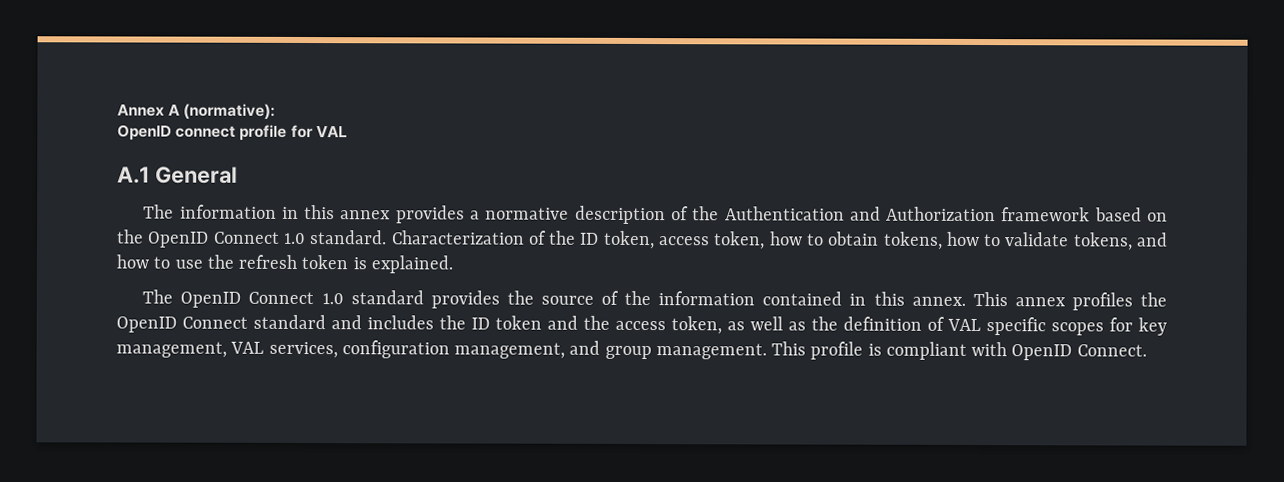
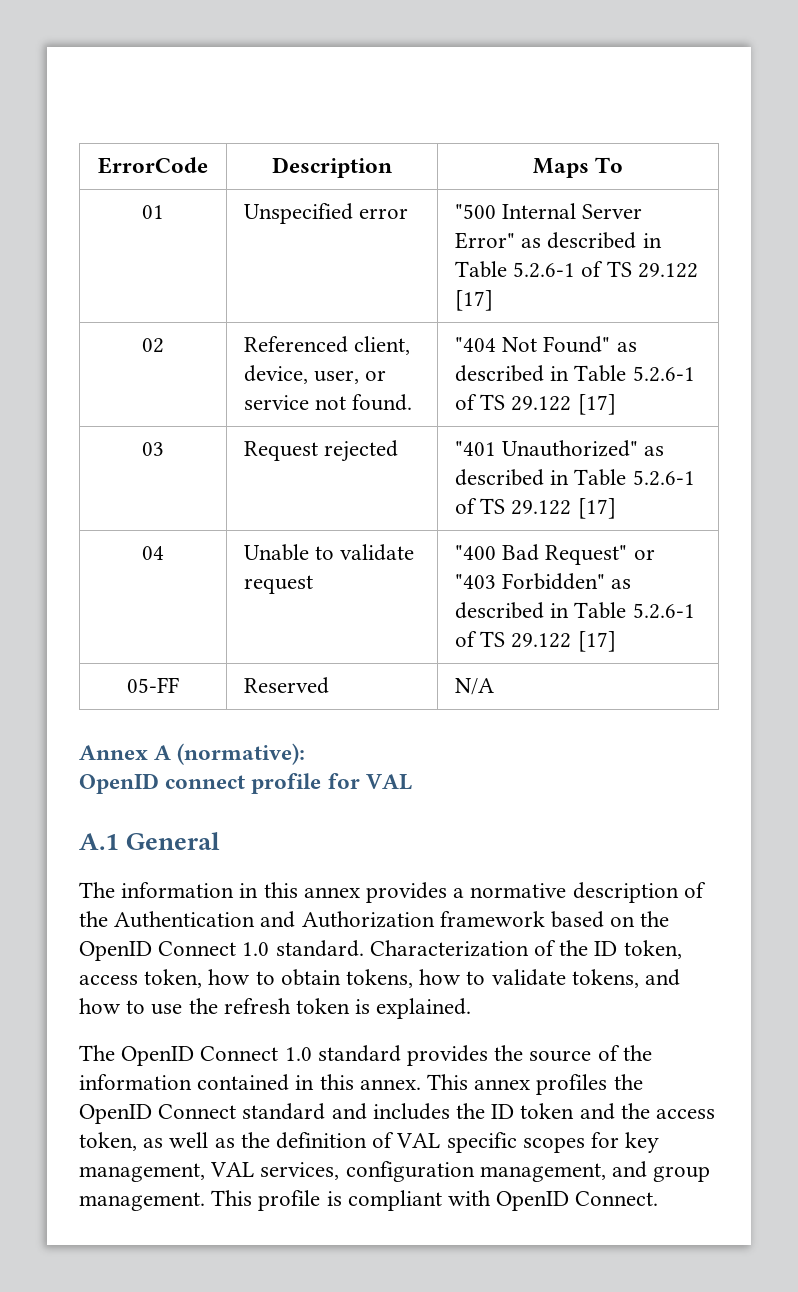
(117, 110) none -> [98,157,208,174] [272,157,392,178] [532,157,624,178] [142,205,164,219] [244,203,409,224] [455,203,643,219] [455,232,662,249] [455,261,698,278] [455,290,494,311] [142,338,164,353] [244,336,411,355] [244,365,387,384] [244,394,413,411] [455,336,637,353] [455,365,695,382] [455,394,616,415] [142,442,164,456] [244,440,399,462] [455,440,665,457] [455,469,695,486] [455,498,616,519] [142,546,164,560] [244,544,415,561] [244,575,314,594] [455,544,655,565] [455,573,632,590] [455,602,695,619] [455,631,616,652] [127,677,179,693] [244,677,330,694] [455,678,495,695] ErrorCode | Description | Maps To // 01 | Unspecified error | "500 Internal Server Error" as described in Table 5.2.6-1 of TS 29.122 [17] // 02 | Referenced client, device, user, or service not found. | "404 Not Found" as described in Table 5.2.6-1 of TS 29.122 [17] // 03 | Request rejected | "401 Unauthorized" as described in Table 5.2.6-1 of TS 29.122 [17] // 04 | Unable to validate request | "400 Bad Request" or "403 Forbidden" as described in Table 5.2.6-1 of TS 29.122 [17] // 05-FF | Reserved | N/A //

